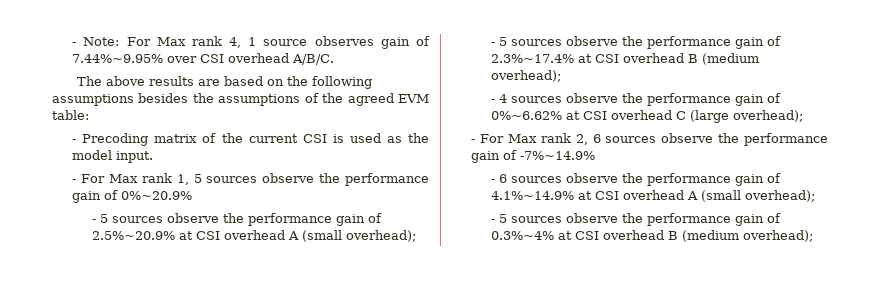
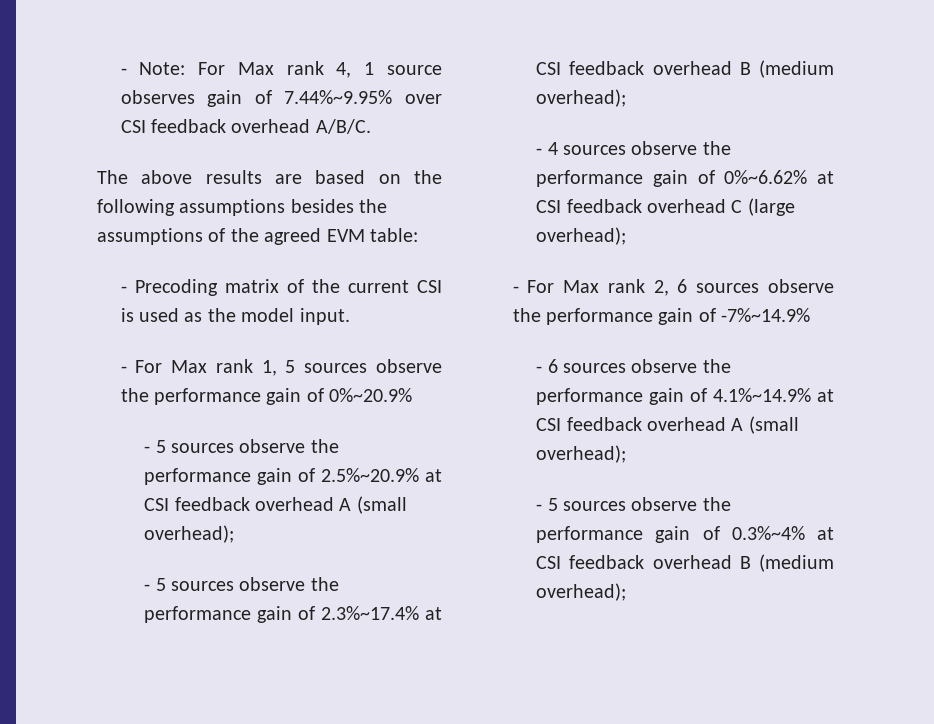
(225, 58) none -> [150,119,226,133] feedback
(221, 235) none -> [174,497,250,511] feedback
(620, 58) none -> [569,61,645,75] feedback
(608, 115) none -> [566,199,642,213] feedback
(620, 195) none -> [566,417,642,431] feedback
(600, 235) none -> [569,555,645,569] feedback

